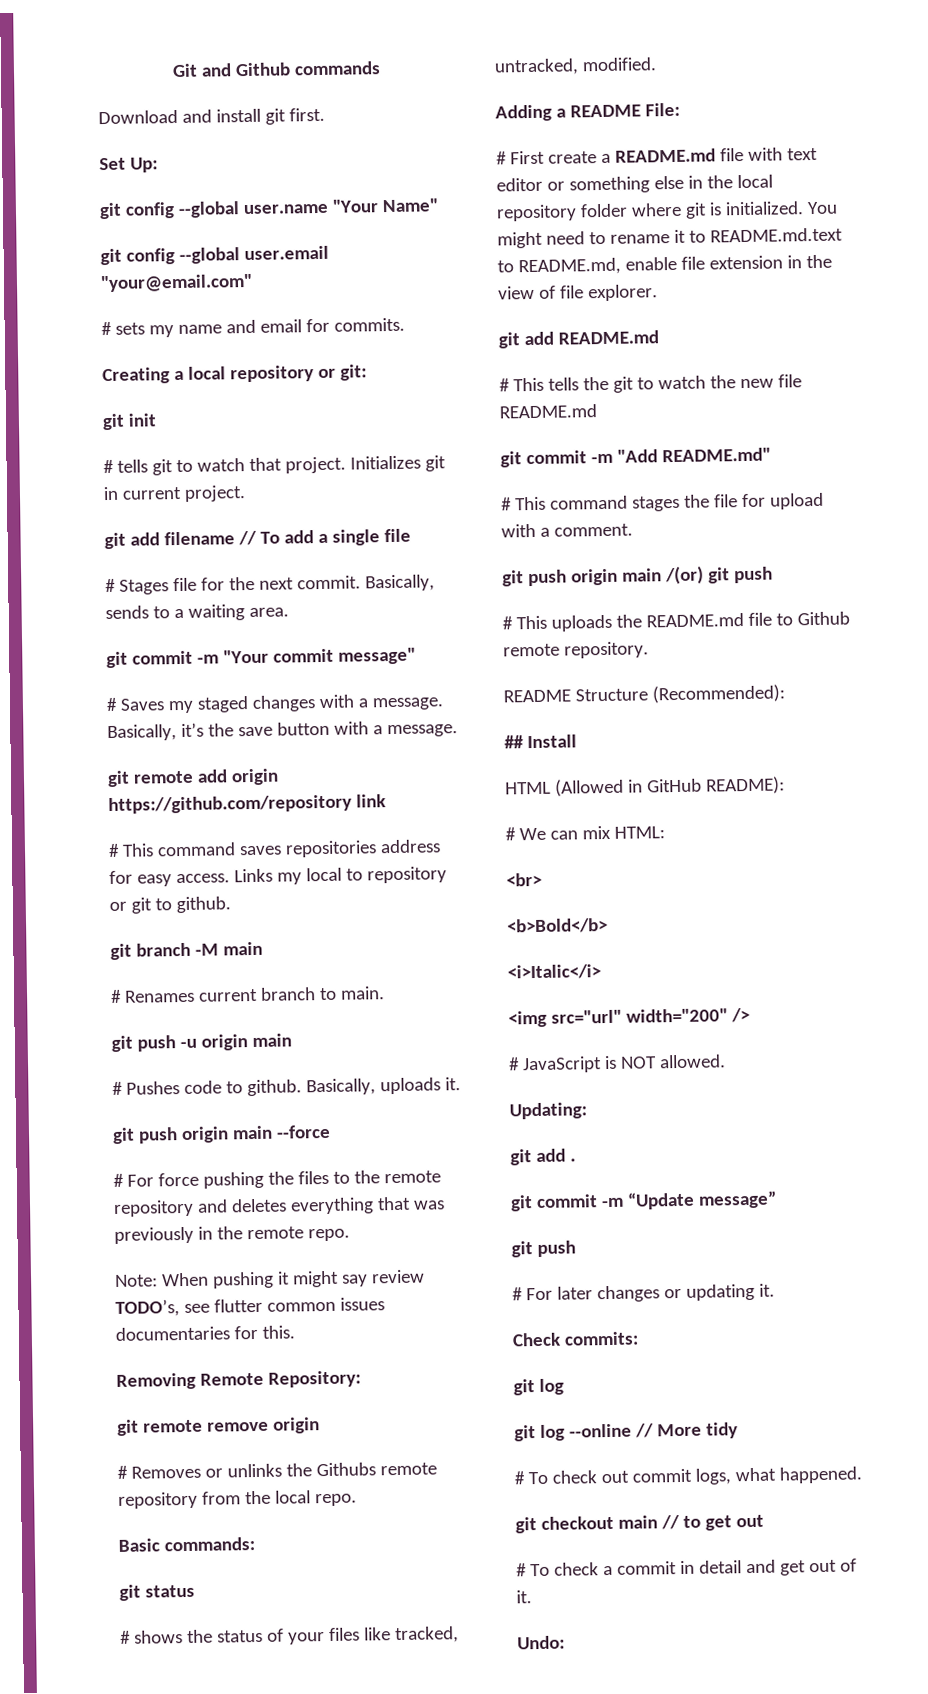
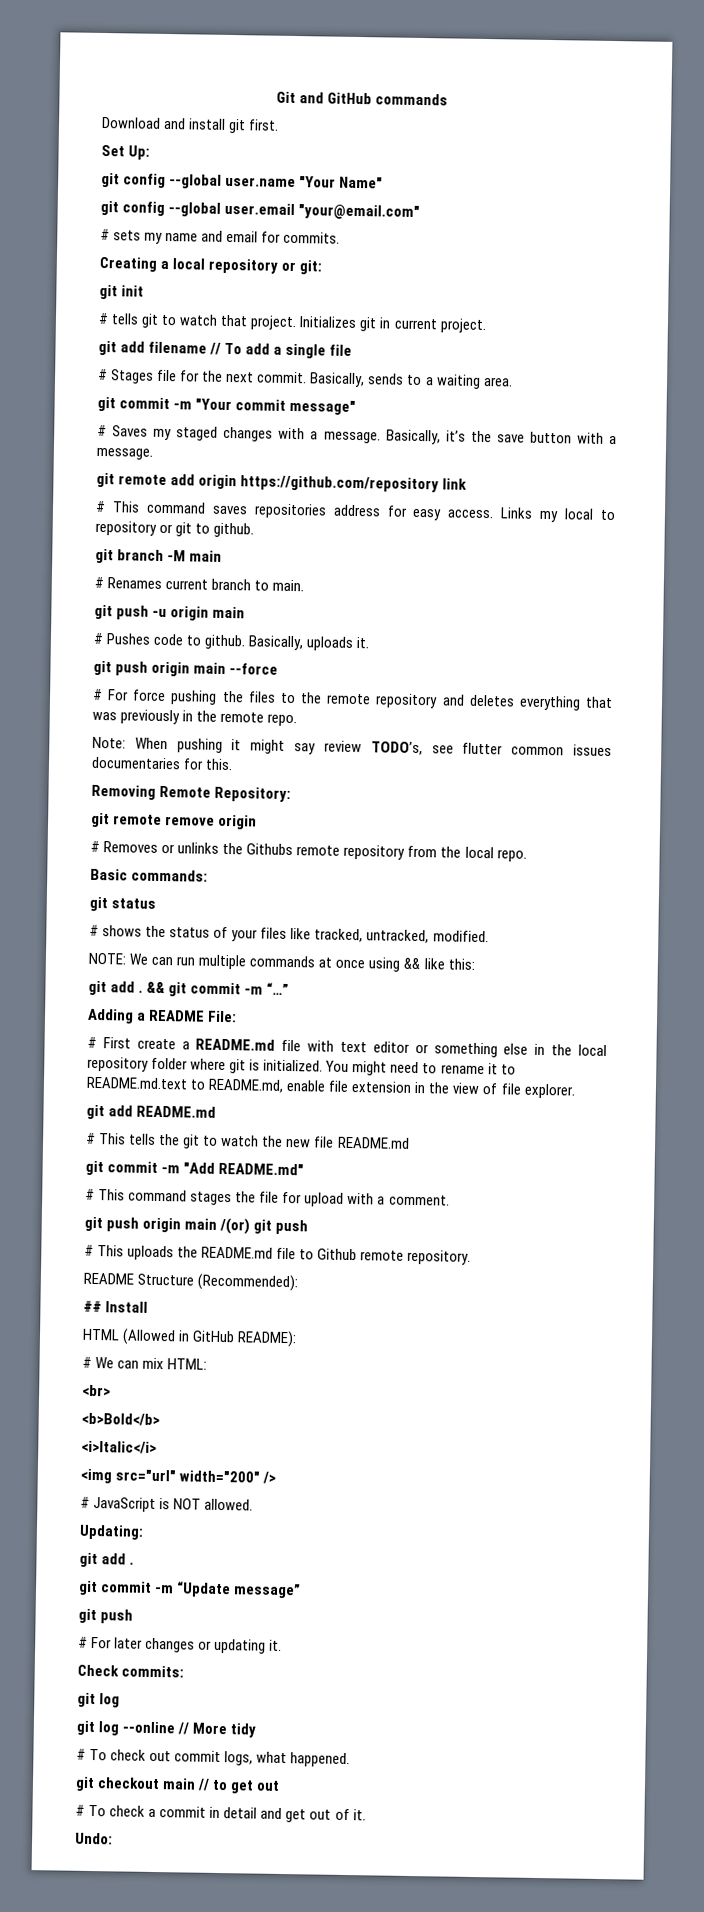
[234,62,291,77] Github -> [327,92,373,105] GitHub
(657, 64) none -> [88,952,475,972] [88,980,290,997] // NOTE: We can run multiple commands at once using && like this: // git add . && git commit -m “…”

